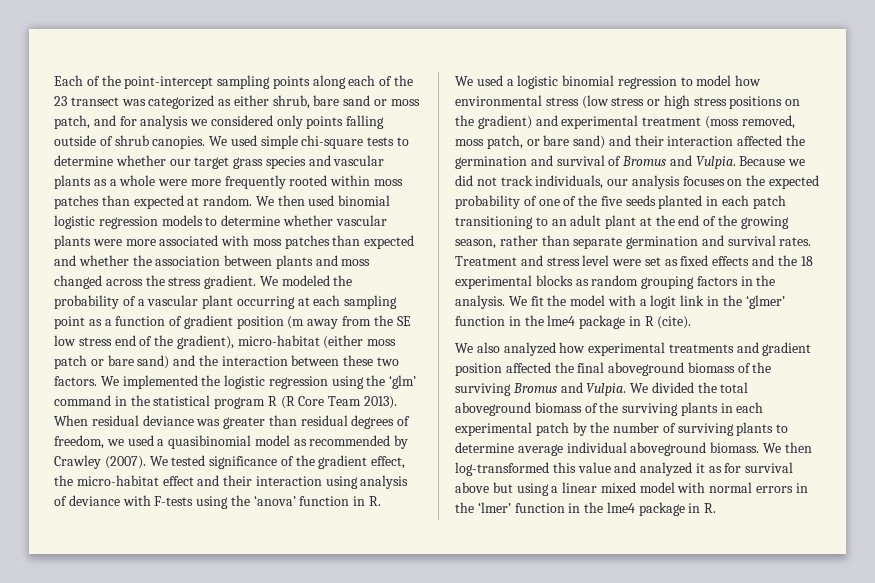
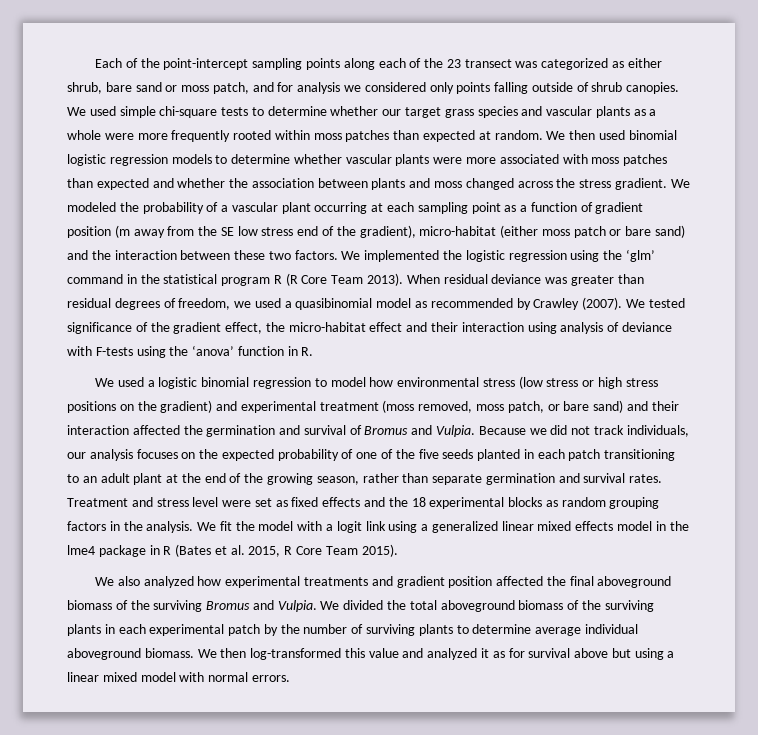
[707,295,785,309] [455,316,505,326] in the ‘glmer’ function -> [388,521,653,533] using a generalized linear mixed effects model
[657,316,692,329] (cite). -> [175,544,398,557] (Bates et al. 2015, R Core Team 2015).
[756,483,808,493] [455,502,717,516] errors in the ‘lmer’ function in the lme4 package in R. -> [251,675,290,682] errors.

